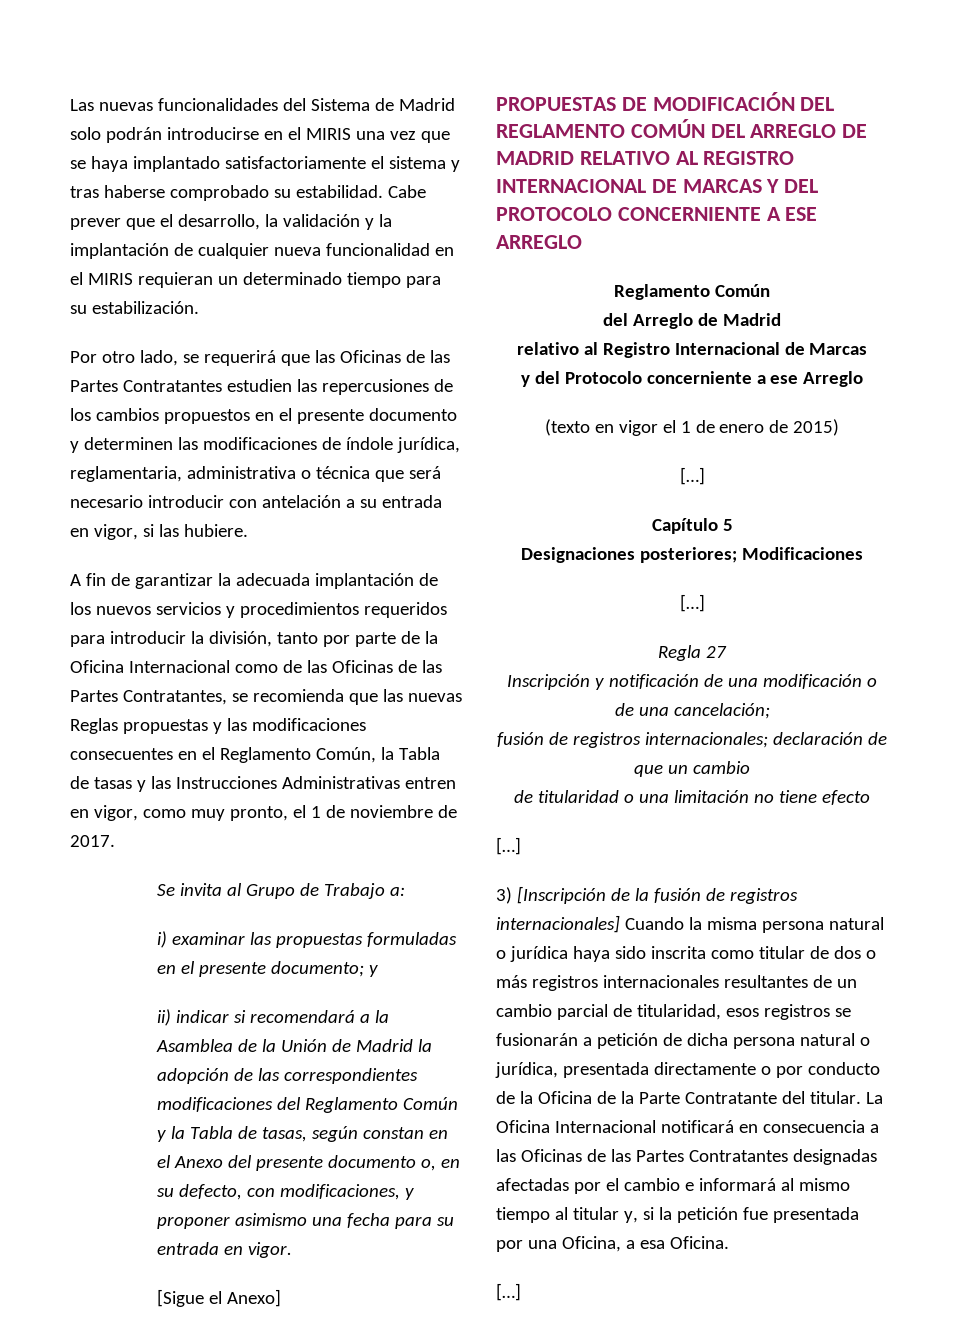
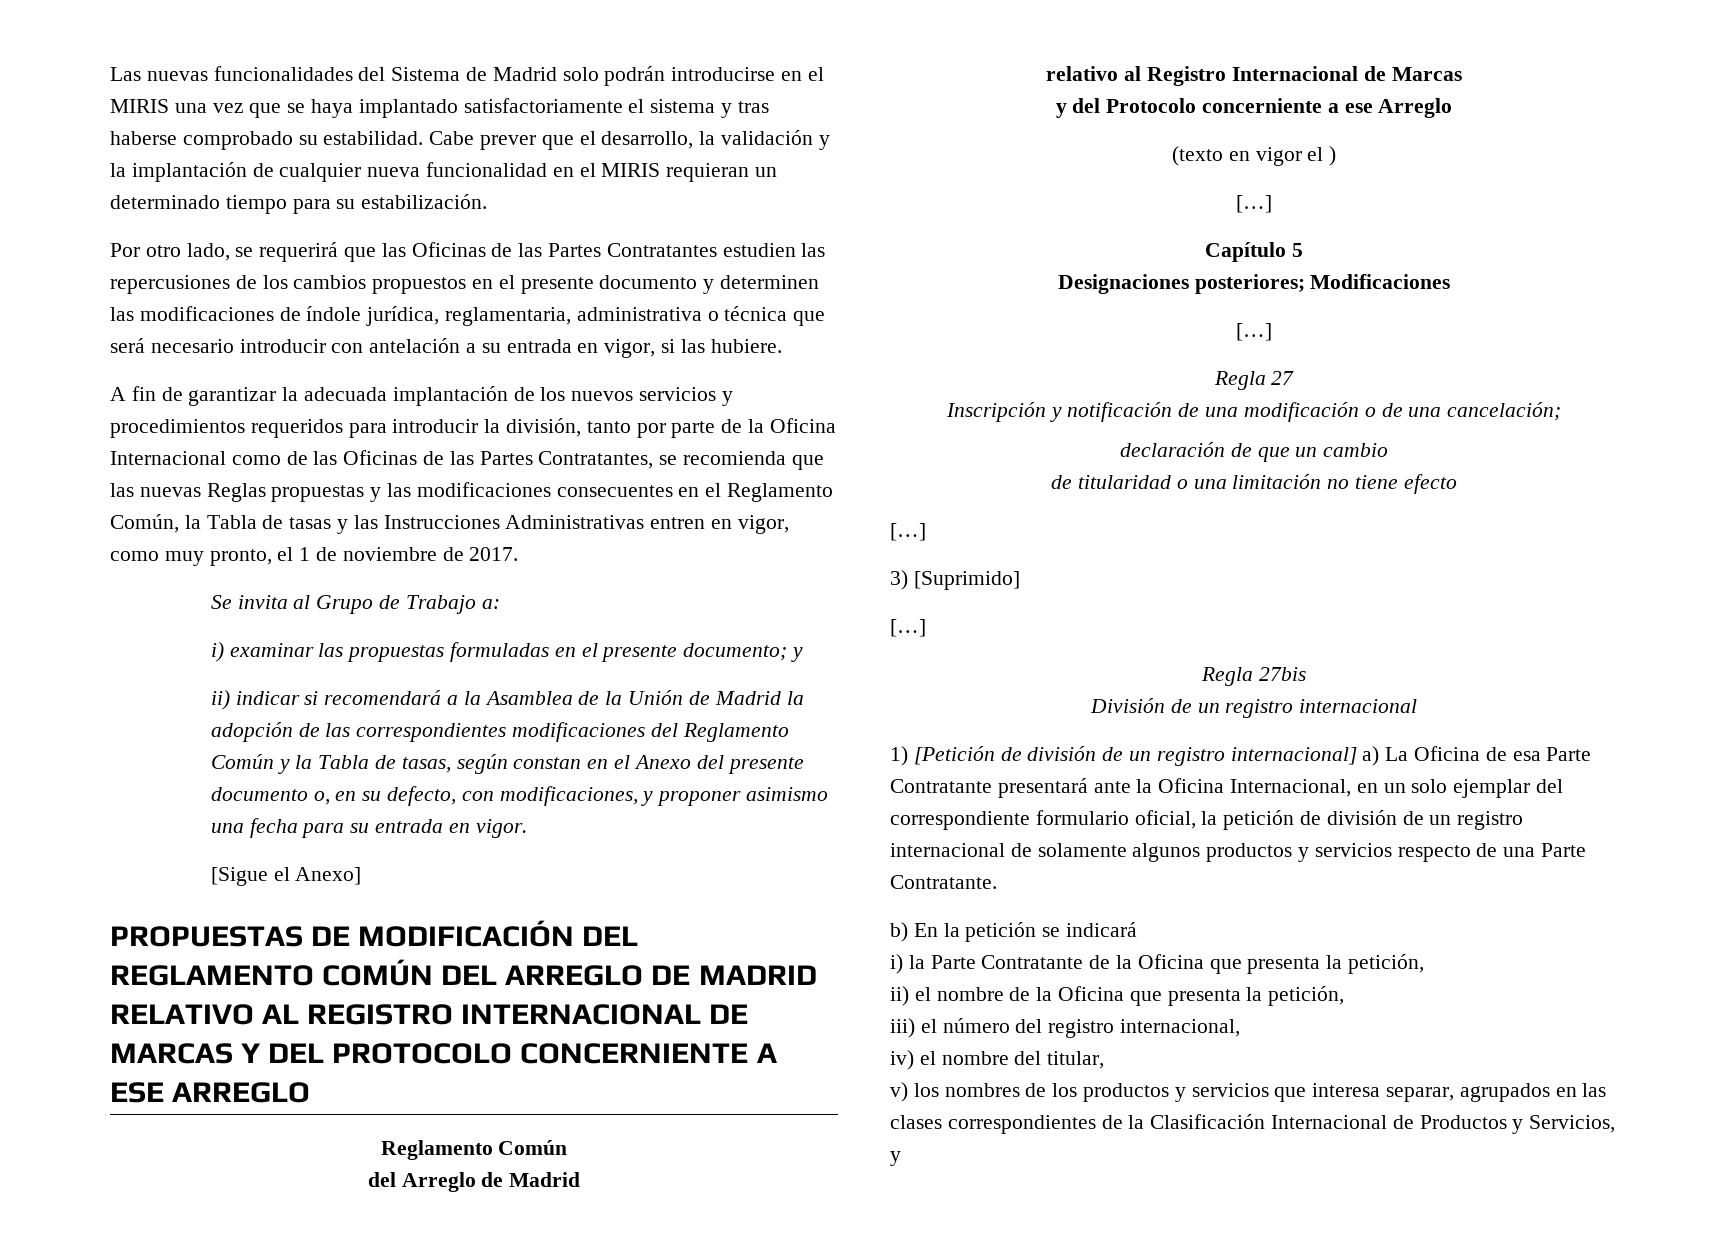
[680,419,840,436] 1 de enero de 2015) -> [1329,146,1337,166] )
[497,732,768,748] fusión de registros internacionales; -> (1562, 411) none
[516,886,798,904] [496,915,884,933] [496,946,876,962] [496,975,857,991] [496,1004,851,1020] [496,1033,870,1049] [495,1062,880,1078] [496,1091,883,1104] [496,1120,879,1133] [496,1149,877,1165] [496,1178,850,1194] [496,1207,859,1223] [496,1236,729,1252] [496,1283,521,1301] [Inscripción de la fusión de registros internacionales] Cuando la misma persona natural o jurídica haya sido inscrita como titular de dos o más registros internacionales resultantes de un cambio parcial de titularidad, esos registros se fusionarán a petición de dicha persona natural o jurídica, presentada directamente o por conducto de la Oficina de la Parte Contratante del titular. La Oficina Internacional notificará en consecuencia a las Oficinas de las Partes Contratantes designadas afectadas por el cambio e informará al mismo tiempo al titular y, si la petición fue presentada por una Oficina, a esa Oficina. // […] -> [913,571,1020,590] [890,619,926,637] [1201,667,1306,686] [1089,698,1418,718] [890,746,1592,766] [890,778,1564,798] [890,810,1524,830] [890,843,1587,862] [890,875,997,889] [890,922,1138,942] [890,954,1425,974] [890,986,1345,1006] [890,1018,1241,1038] [890,1050,1105,1070] [890,1082,1607,1102] [890,1114,1616,1134] [890,1151,901,1166] [Suprimido] // […] // Regla 27bis // División de un registro internacional // 1) [Petición de división de un registro internacional] a) La Oficina de esa Parte Contratante presentará ante la Oficina Internacional, en un solo ejemplar del correspondiente formulario oficial, la petición de división de un registro internacional de solamente algunos productos y servicios respecto de una Parte Contratante. // b) En la petición se indicará // i) la Parte Contratante de la Oficina que presenta la petición, // ii) el nombre de la Oficina que presenta la petición, // iii) el número del registro internacional, // iv) el nombre del titular, // v) los nombres de los productos y servicios que interesa separar, agrupados en las clases correspondientes de la Clasificación Internacional de Productos y Servicios, y

